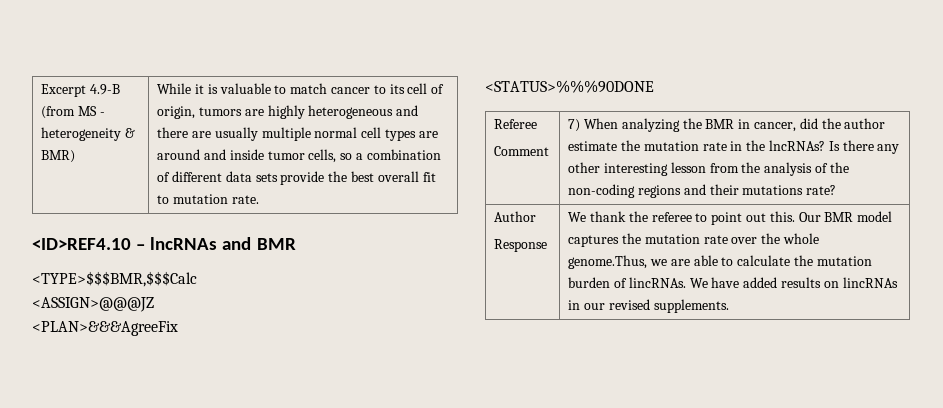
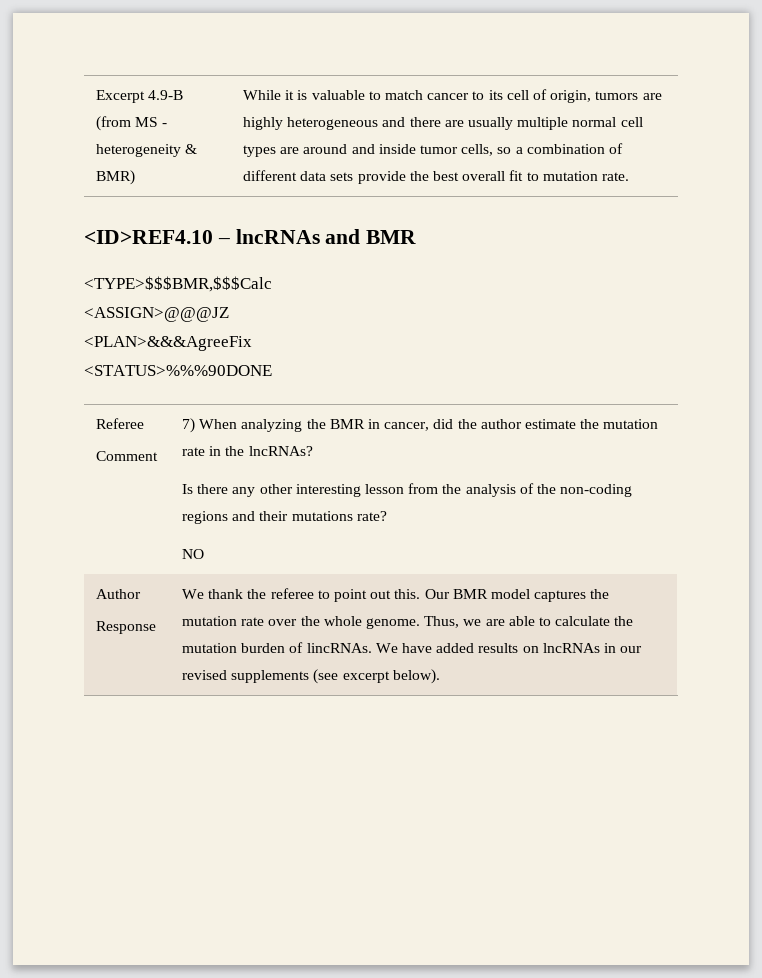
(825, 145) none -> (313, 451) //
(837, 190) none -> [182,549,205,559] // NO
[568,255,648,269] genome.Thus, -> [366,616,460,629] genome. Thus,
[842,277,898,288] lincRNAs -> [542,643,600,653] lncRNAs
[653,299,729,313] supplements. -> [231,669,440,684] supplements (see excerpt below).

